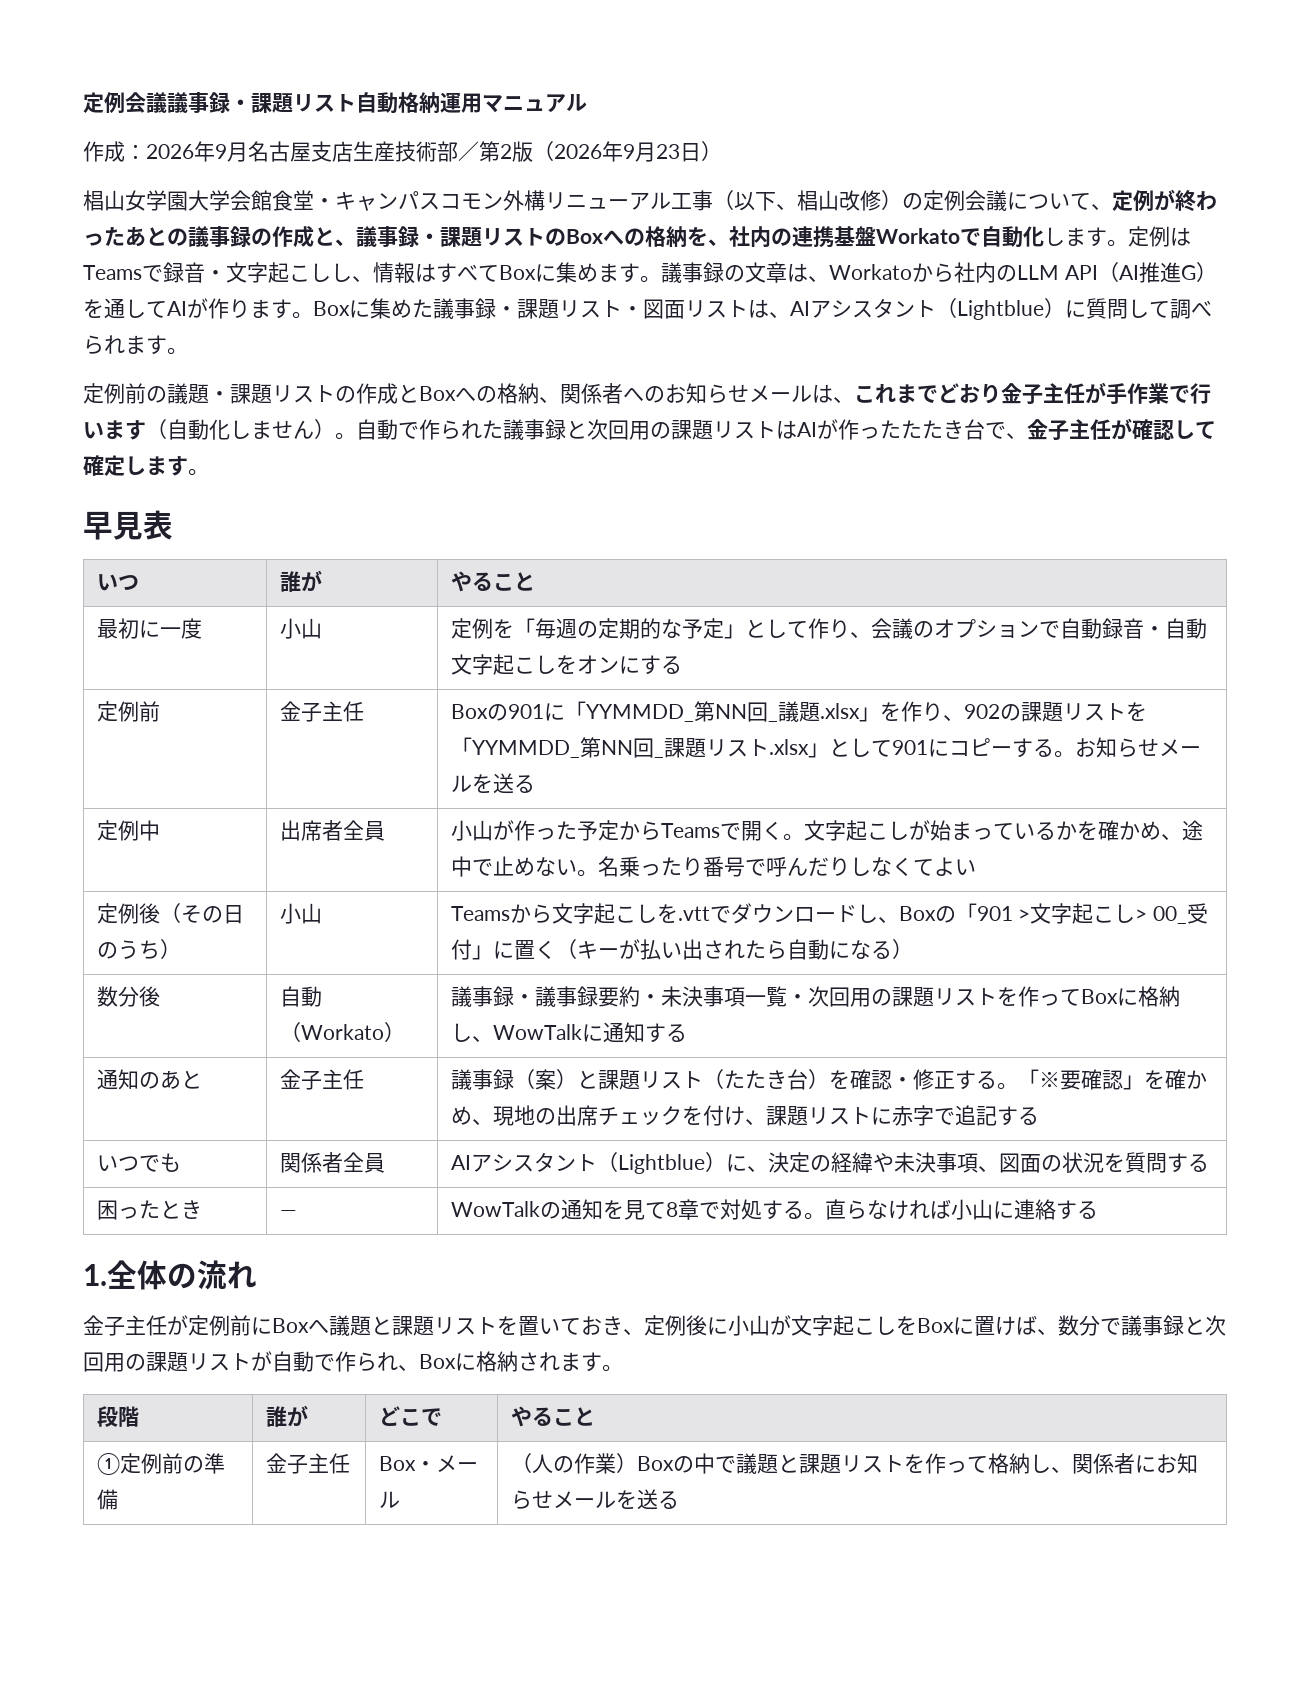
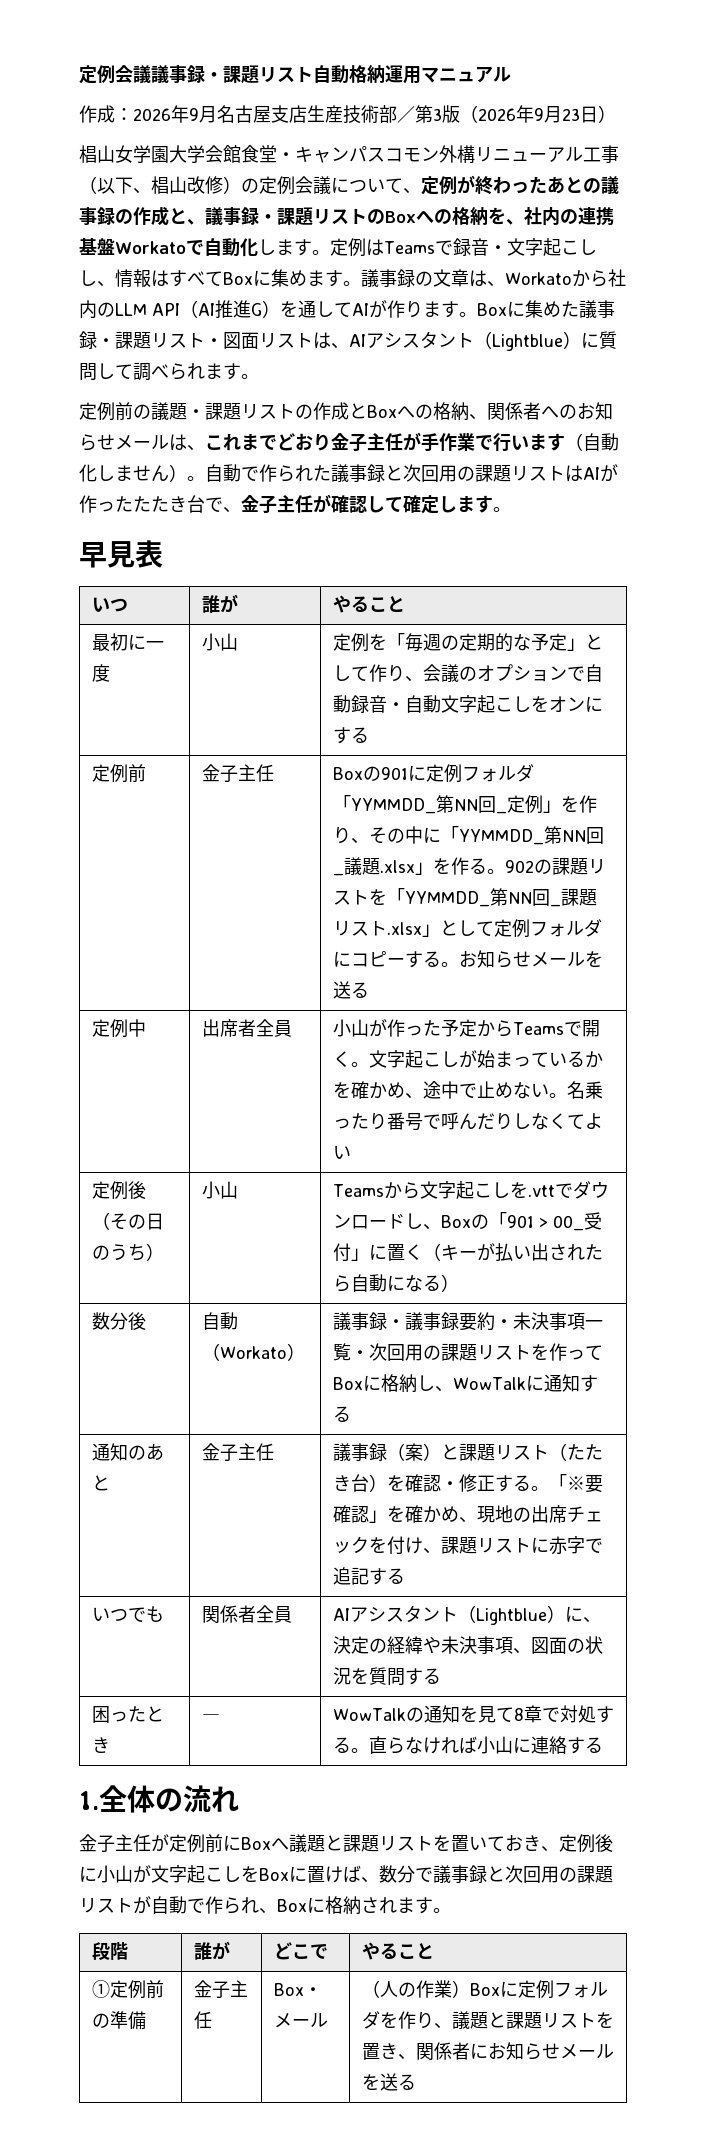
[500,144,512,159] 2 -> [433,108,442,121] 3
(565, 712) none -> [425,764,534,783] [332,795,597,814] [332,826,441,844] 定例フォルダ「YYMMDD_第NN回_定例」を作り、その中に
[921,702,964,721] り、 -> [468,858,505,874] る。
[891,740,928,755] 901 -> [493,919,602,938] 定例フォルダ
[1030,903,1148,924] 文字起こし> -> (548, 1223) none
[672,1453,1051,1474] の中で議題と課題リストを作って格納し -> [499,1980,608,1999] [361,2011,614,2029] [361,2043,398,2060] に定例フォルダを作り、議題と課題リストを置き

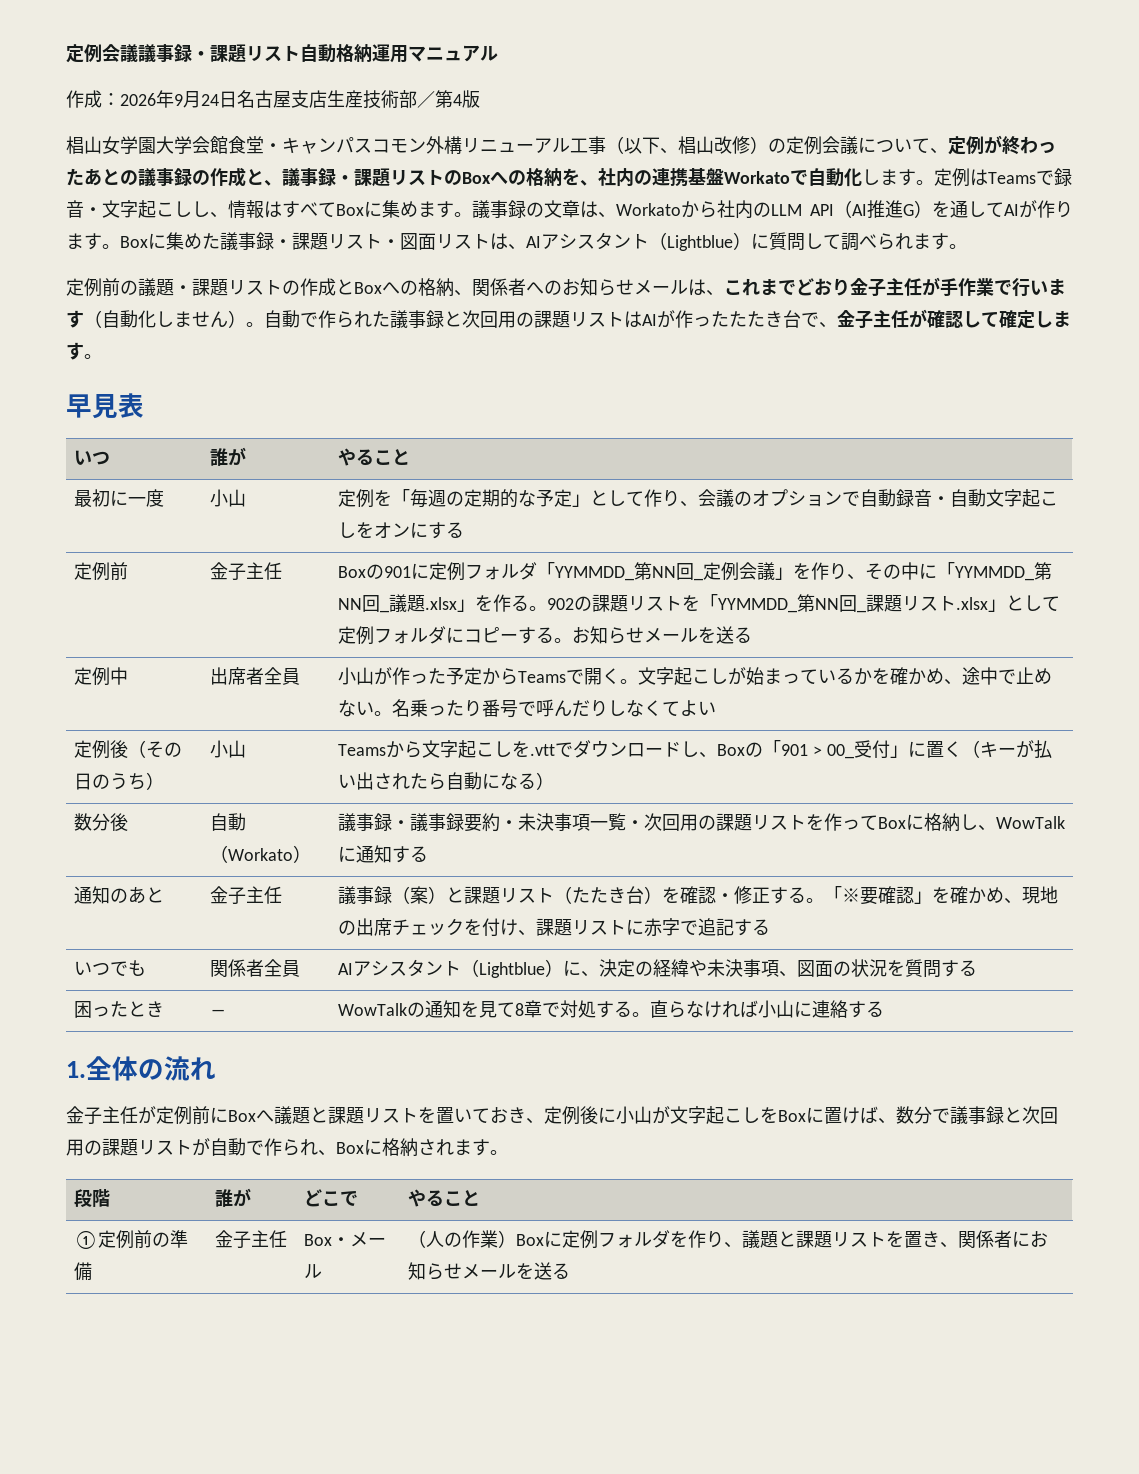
(217, 114) none -> [201,91,237,108] 24日
[433,108,442,121] 3 -> [453,94,462,106] 4
[460,105,616,123] （2026年9月23日） -> (480, 99) none
(543, 804) none -> [738,562,775,580] 会議

